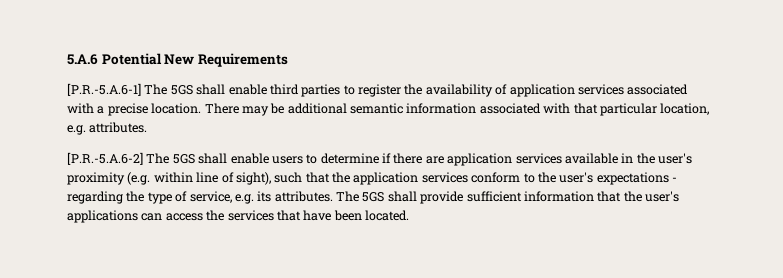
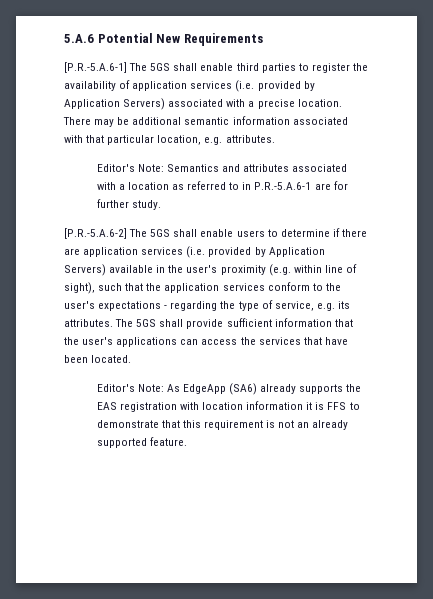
(624, 89) none -> [235,80,315,92] [64,98,166,110] (i.e. provided by Application Servers)
(148, 127) none -> [96,164,348,172] [96,181,348,190] [96,199,161,210] // Editor's Note: Semantics and attributes associated with a location as referred to in P.R.-5.A.6-1 are for further study.
(562, 158) none -> [186,246,325,258] [64,264,106,276] (i.e. provided by Application Servers)
(409, 215) none -> [96,383,362,395] [96,401,360,412] [96,420,349,430] [96,437,187,448] // Editor's Note: As EdgeApp (SA6) already supports the EAS registration with location information it is FFS to demonstrate that this requirement is not an already supported feature.

